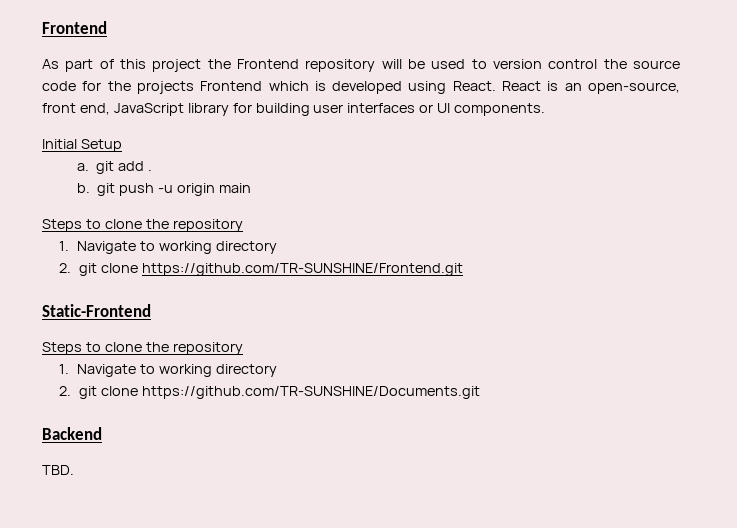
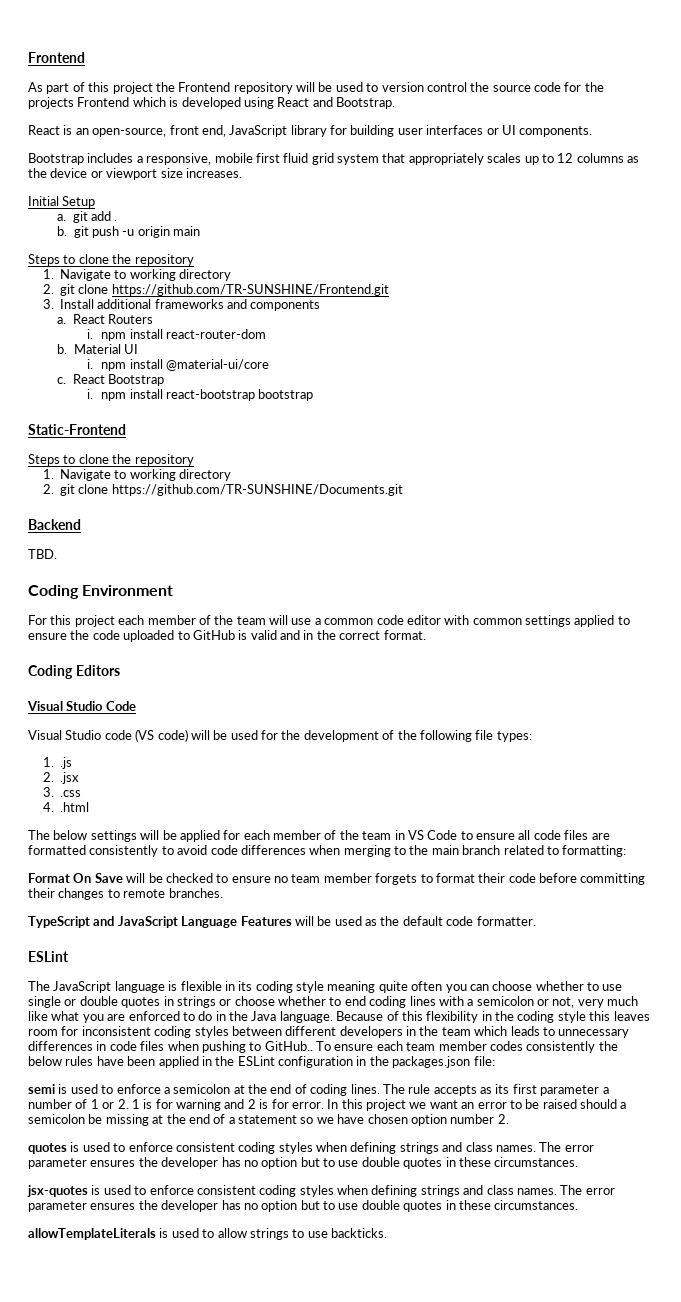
[452,81,496,91] React. -> [277,97,395,109] React and Bootstrap. //
(546, 109) none -> [28,153,639,165] [28,168,242,180] // Bootstrap includes a responsive, mobile first fluid grid system that appropriately scales up to 12 columns as the device or viewport size increases.
(463, 269) none -> [42,299,321,311] [57,314,153,324] [86,329,266,341] [57,344,138,354] [86,359,269,371] [57,374,164,386] [86,389,314,401] // 3. Install additional frameworks and components // a. React Routers // i. npm install react-router-dom // b. Material UI // i. npm install @material-ui/core // c. React Bootstrap // i. npm install react-bootstrap bootstrap
(74, 470) none -> [28,585,174,599] [28,615,630,627] [28,630,426,642] [28,665,120,679] [27,701,136,711] [28,729,532,742] [42,757,72,769] [42,772,79,784] [42,787,81,797] [42,802,89,812] [28,830,610,842] [28,845,627,857] [28,873,646,885] [28,888,223,900] [28,916,536,928] [28,951,69,962] [28,981,623,993] [28,996,639,1008] [28,1011,650,1023] [28,1026,630,1038] [28,1041,618,1053] [28,1056,495,1068] [28,1084,609,1096] [28,1099,627,1111] [28,1114,509,1126] [28,1142,594,1154] [28,1157,579,1169] [27,1185,615,1197] [28,1200,579,1212] [28,1228,387,1240] // Coding Environment // For this project each member of the team will use a common code editor with common settings applied to ensure the code uploaded to GitHub is valid and in the correct format. // Coding Editors // Visual Studio Code // Visual Studio code (VS code) will be used for the development of the following file types: // 1. .js // 2. .jsx // 3. .css // 4. .html // The below settings will be applied for each member of the team in VS Code to ensure all code files are formatted consistently to avoid code differences when merging to the main branch related to formatting: // Format On Save will be checked to ensure no team member forgets to format their code before committing their changes to remote branches. // TypeScript and JavaScript Language Features will be used as the default code formatter. // ESLint // The JavaScript language is flexible in its coding style meaning quite often you can choose whether to use single or double quotes in strings or choose whether to end coding lines with a semicolon or not, very much like what you are enforced to do in the Java language. Because of this flexibility in the coding style this leaves room for inconsistent coding styles between different developers in the team which leads to unnecessary differences in code files when pushing to GitHub.. To ensure each team member codes consistently the below rules have been applied in the ESLint configuration in the packages.json file: // semi is used to enforce a semicolon at the end of coding lines. The rule accepts as its first parameter a number of 1 or 2. 1 is for warning and 2 is for error. In this project we want an error to be raised should a semicolon be missing at the end of a statement so we have chosen option number 2. // quotes is used to enforce consistent coding styles when defining strings and class names. The error parameter ensures the developer has no option but to use double quotes in these circumstances. // jsx-quotes is used to enforce consistent coding styles when defining strings and class names. The error parameter ensures the developer has no option but to use double quotes in these circumstances. // allowTemplateLiterals is used to allow strings to use backticks.

